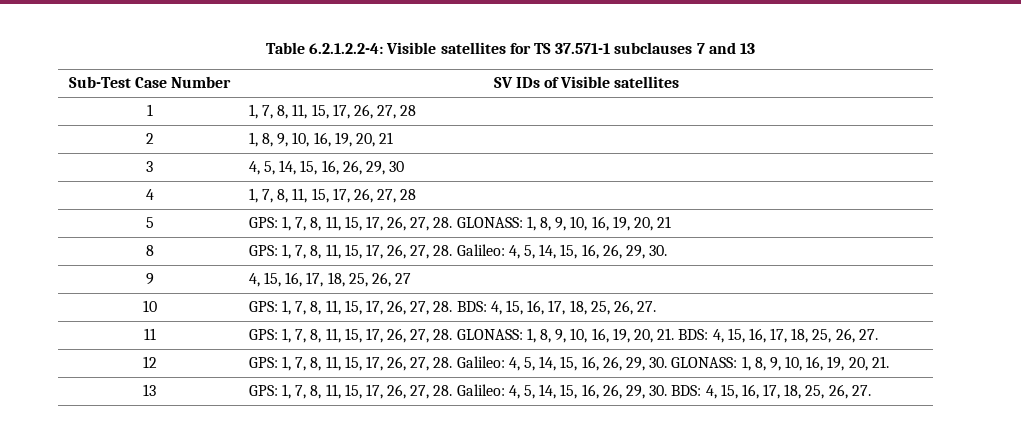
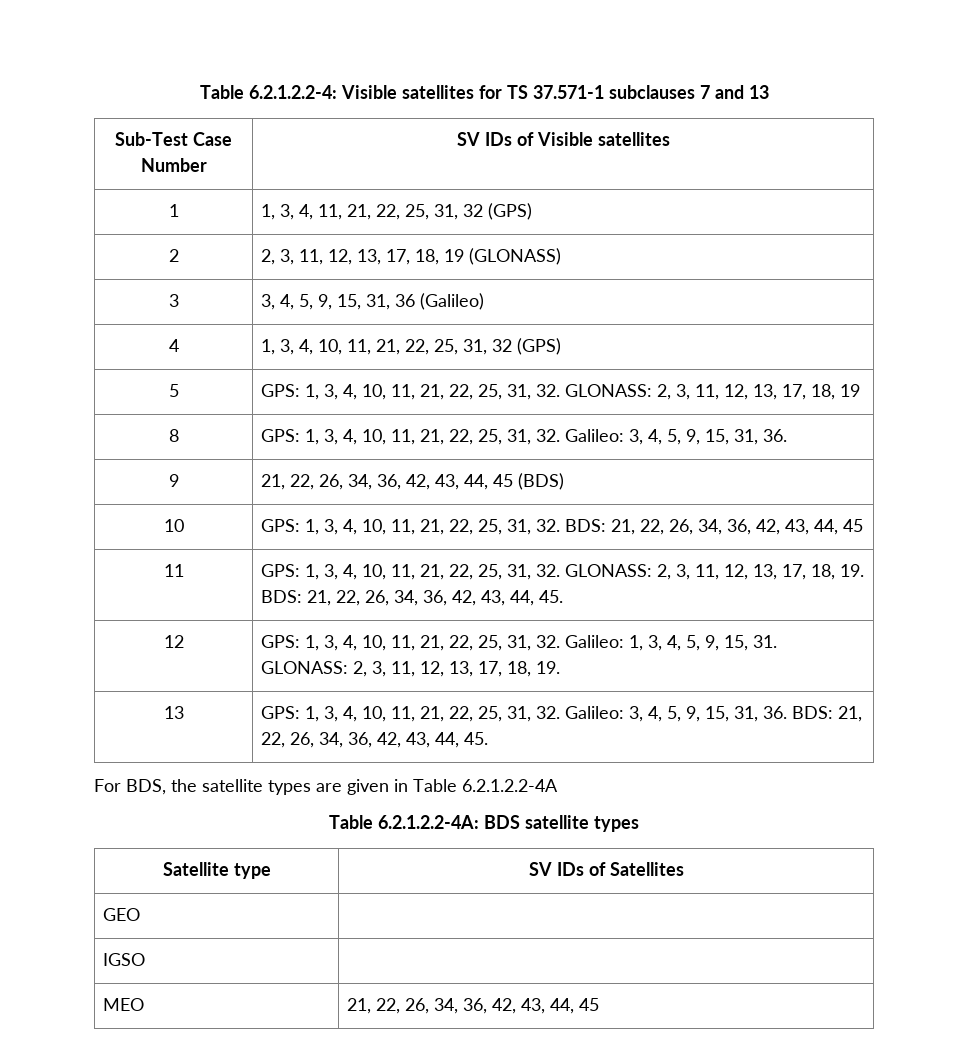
[262,104,417,119] [145,133,154,144] [248,132,394,147] 7, 8, 11, 15, 17, 26, 27, 28 // 2 | 1, 8, 9, 10, 16, 19, 20, 21 -> [280,203,533,220] [168,249,179,262] [261,248,562,265] 3, 4, 11, 21, 22, 25, 31, 32 (GPS) // 2 | 2, 3, 11, 12, 13, 17, 18, 19 (GLONASS)
[248,160,405,175] [145,189,154,200] [248,188,417,203] [145,217,154,228] [248,216,672,231] [145,245,154,256] [248,244,668,259] [145,273,154,285] [248,272,412,287] [142,300,157,312] [248,300,657,315] [143,328,156,340] [248,328,878,343] [142,356,157,368] [248,356,889,371] [143,384,156,396] [248,384,871,399] 4, 5, 14, 15, 16, 26, 29, 30 // 4 | 1, 7, 8, 11, 15, 17, 26, 27, 28 // 5 | GPS: 1, 7, 8, 11, 15, 17, 26, 27, 28. GLONASS: 1, 8, 9, 10, 16, 19, 20, 21 // 8 | GPS: 1, 7, 8, 11, 15, 17, 26, 27, 28. Galileo: 4, 5, 14, 15, 16, 26, 29, 30. // 9 | 4, 15, 16, 17, 18, 25, 26, 27 // 10 | GPS: 1, 7, 8, 11, 15, 17, 26, 27, 28. BDS: 4, 15, 16, 17, 18, 25, 26, 27. // 11 | GPS: 1, 7, 8, 11, 15, 17, 26, 27, 28. GLONASS: 1, 8, 9, 10, 16, 19, 20, 21. BDS: 4, 15, 16, 17, 18, 25, 26, 27. // 12 | GPS: 1, 7, 8, 11, 15, 17, 26, 27, 28. Galileo: 4, 5, 14, 15, 16, 26, 29, 30. GLONASS: 1, 8, 9, 10, 16, 19, 20, 21. // 13 | GPS: 1, 7, 8, 11, 15, 17, 26, 27, 28. Galileo: 4, 5, 14, 15, 16, 26, 29, 30. BDS: 4, 15, 16, 17, 18, 25, 26, 27. -> [261,293,485,310] [168,339,179,352] [261,338,562,355] [168,384,179,397] [261,384,861,400] [168,429,179,442] [261,429,788,445] [168,474,179,487] [261,473,565,490] [163,519,184,532] [261,519,864,535] [163,564,184,577] [261,564,865,580] [261,590,564,606] [163,635,184,648] [261,635,778,651] [261,661,561,677] [163,706,184,719] [261,706,863,722] [261,732,489,748] [94,779,558,795] [329,815,639,832] [162,862,271,879] [528,862,684,876] [103,908,141,921] [103,953,146,966] [103,998,145,1011] [347,998,600,1014] 3, 4, 5, 9, 15, 31, 36 (Galileo) // 4 | 1, 3, 4, 10, 11, 21, 22, 25, 31, 32 (GPS) // 5 | GPS: 1, 3, 4, 10, 11, 21, 22, 25, 31, 32. GLONASS: 2, 3, 11, 12, 13, 17, 18, 19 // 8 | GPS: 1, 3, 4, 10, 11, 21, 22, 25, 31, 32. Galileo: 3, 4, 5, 9, 15, 31, 36. // 9 | 21, 22, 26, 34, 36, 42, 43, 44, 45 (BDS) // 10 | GPS: 1, 3, 4, 10, 11, 21, 22, 25, 31, 32. BDS: 21, 22, 26, 34, 36, 42, 43, 44, 45 // 11 | GPS: 1, 3, 4, 10, 11, 21, 22, 25, 31, 32. GLONASS: 2, 3, 11, 12, 13, 17, 18, 19. BDS: 21, 22, 26, 34, 36, 42, 43, 44, 45. // 12 | GPS: 1, 3, 4, 10, 11, 21, 22, 25, 31, 32. Galileo: 1, 3, 4, 5, 9, 15, 31. GLONASS: 2, 3, 11, 12, 13, 17, 18, 19. // 13 | GPS: 1, 3, 4, 10, 11, 21, 22, 25, 31, 32. Galileo: 3, 4, 5, 9, 15, 31, 36. BDS: 21, 22, 26, 34, 36, 42, 43, 44, 45. // For BDS, the satellite types are given in Table 6.2.1.2.2-4A // Table 6.2.1.2.2-4A: BDS satellite types // Satellite type | SV IDs of Satellites // GEO | // IGSO | // MEO | 21, 22, 26, 34, 36, 42, 43, 44, 45

